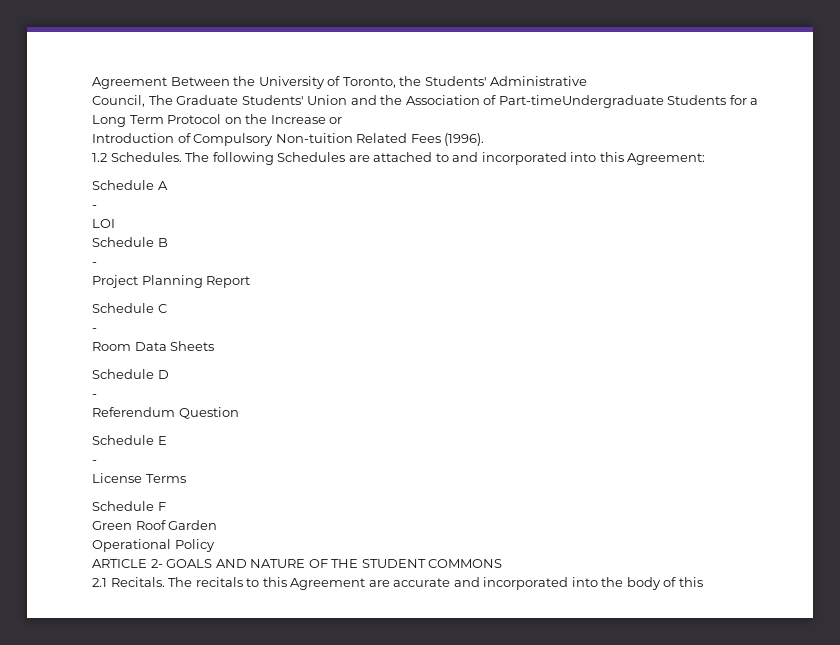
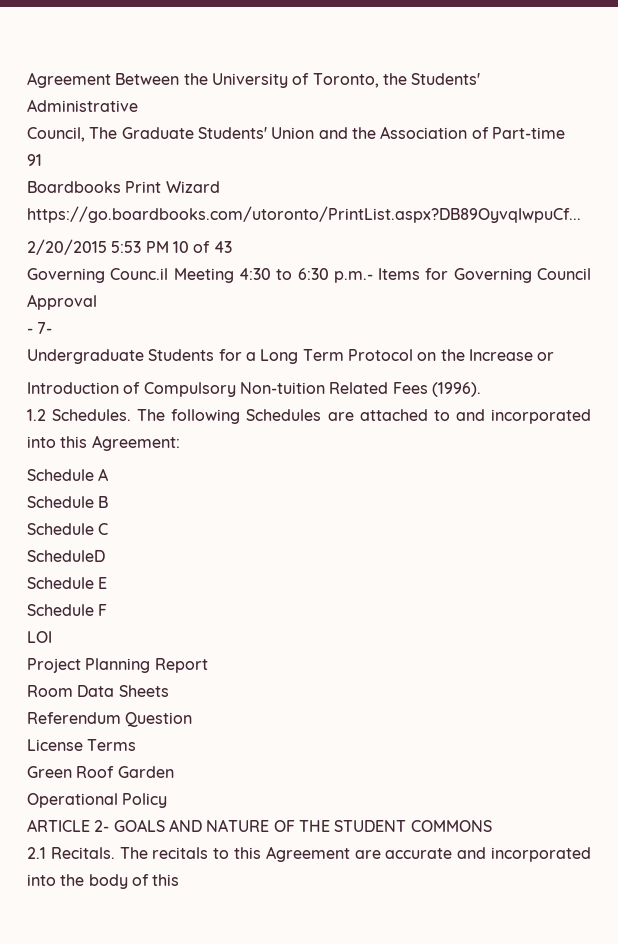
[498,95,664,108] Part-timeUndergraduate -> [491,127,565,139] [27,154,42,166] [27,181,220,193] [27,206,581,223] [27,239,232,255] [27,268,591,283] [27,294,97,310] [27,322,53,334] [27,349,144,364] Part-time // 91 // Boardbooks Print Wizard https://go.boardbooks.com/utoronto/PrintList.aspx?DB89OyvqIwpuCf... // 2/20/2015 5:53 PM 10 of 43 // Governing Counc.il Meeting 4:30 to 6:30 p.m.- Items for Governing Council Approval // - 7- // Undergraduate
[92,205,97,209] [92,219,115,228] // - // LOI -> (109, 474) none
[92,262,97,266] - -> [27,523,109,535] [27,550,105,562] [27,577,108,589] [27,604,108,616] [27,631,52,643] Schedule C // ScheduleD // Schedule E // Schedule F // LOI
[92,303,167,313] [92,328,97,332] // Schedule C // - -> (208, 665) none
[92,369,169,379] [92,394,97,398] // Schedule D // - -> (169, 691) none
[92,435,167,445] [92,460,97,464] // Schedule E // - -> (193, 719) none
[92,501,166,511] // Schedule F -> (137, 745) none

